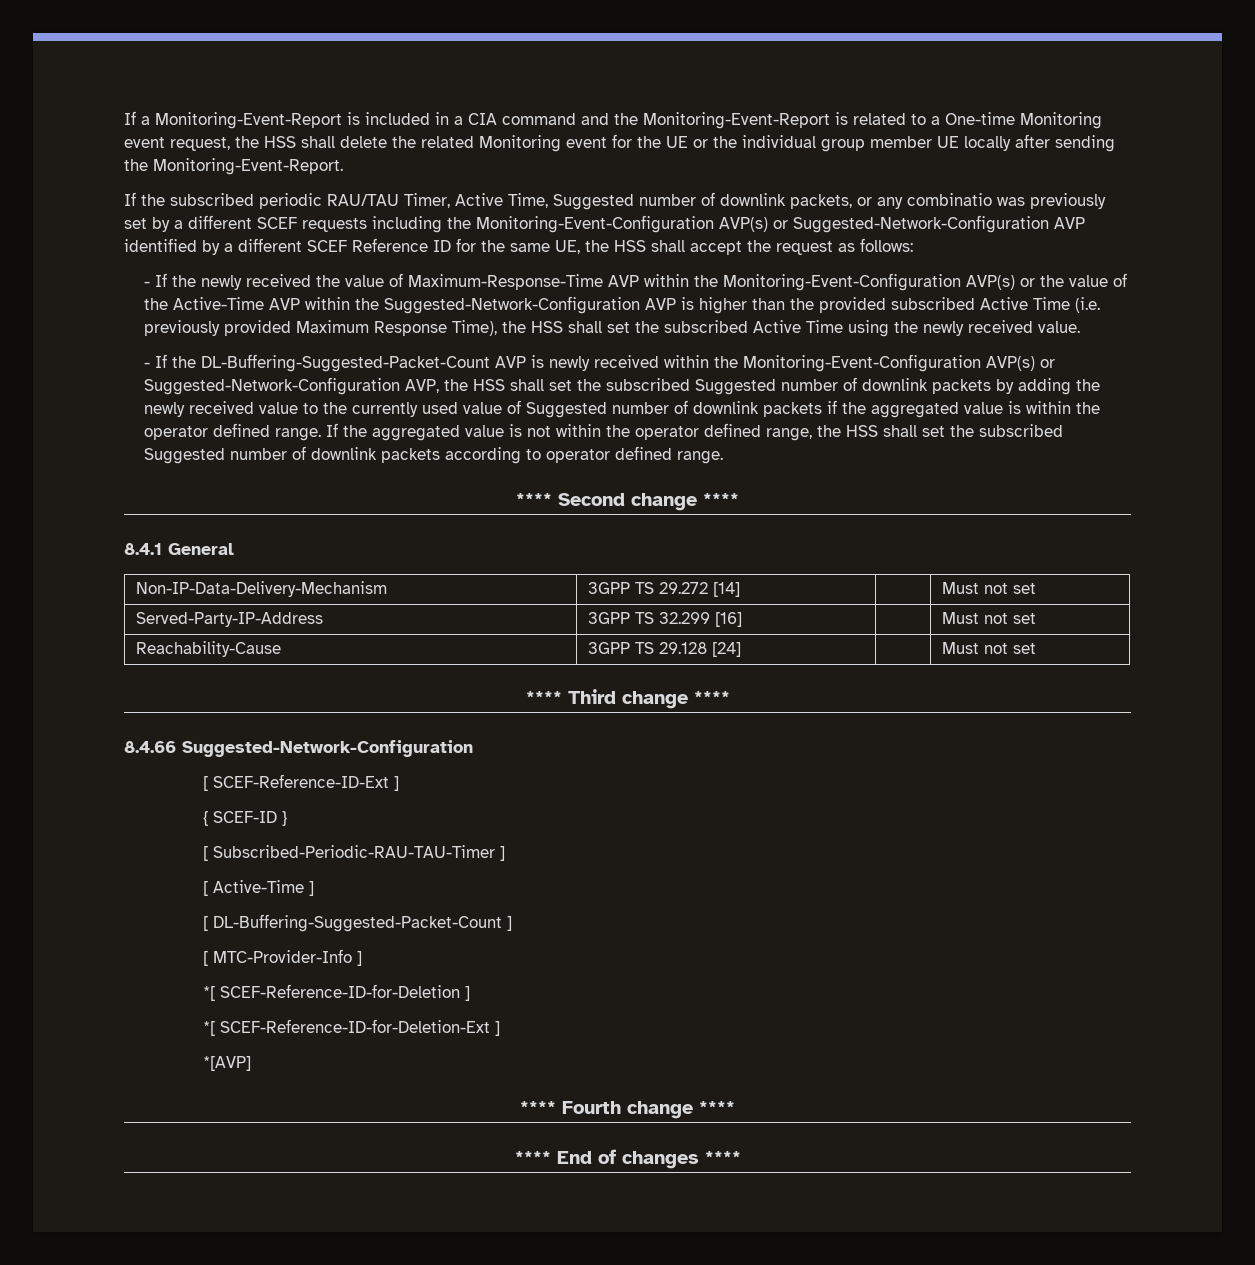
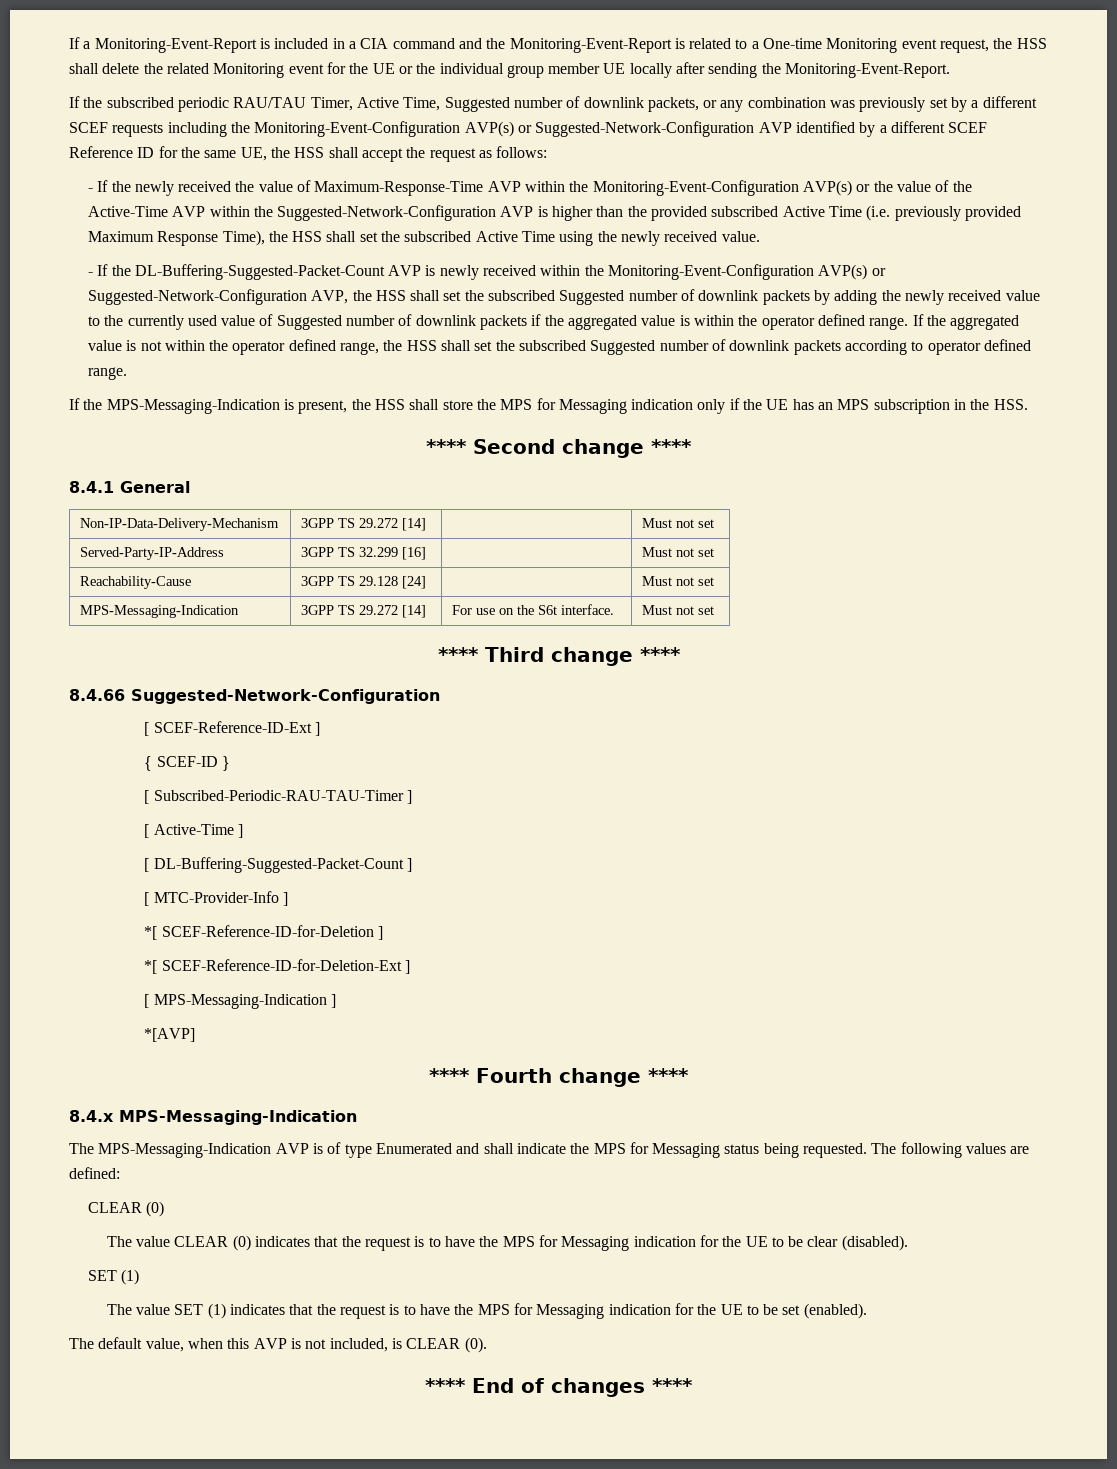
[907,193,992,206] combinatio -> [747,97,826,108] combination
(723, 457) none -> [69,398,1028,414] // If the MPS-Messaging-Indication is present, the HSS shall store the MPS for Messaging indication only if the UE has an MPS subscription in the HSS.
(1037, 648) none -> [80,605,240,618] [301,605,427,618] [452,604,615,615] [642,605,715,615] // MPS-Messaging-Indication | 3GPP TS 29.272 [14] | For use on the S6t interface. | Must not set
(501, 1028) none -> [144,994,337,1009] // [ MPS-Messaging-Indication ]
(735, 1107) none -> [69,1110,357,1125] [69,1142,1030,1158] [69,1167,120,1179] [87,1201,165,1217] [106,1235,908,1251] [87,1269,140,1285] [106,1303,867,1319] [69,1337,487,1353] // 8.4.x MPS-Messaging-Indication // The MPS-Messaging-Indication AVP is of type Enumerated and shall indicate the MPS for Messaging status being requested. The following values are defined: // CLEAR (0) // The value CLEAR (0) indicates that the request is to have the MPS for Messaging indication for the UE to be clear (disabled). // SET (1) // The value SET (1) indicates that the request is to have the MPS for Messaging indication for the UE to be set (enabled). // The default value, when this AVP is not included, is CLEAR (0).

